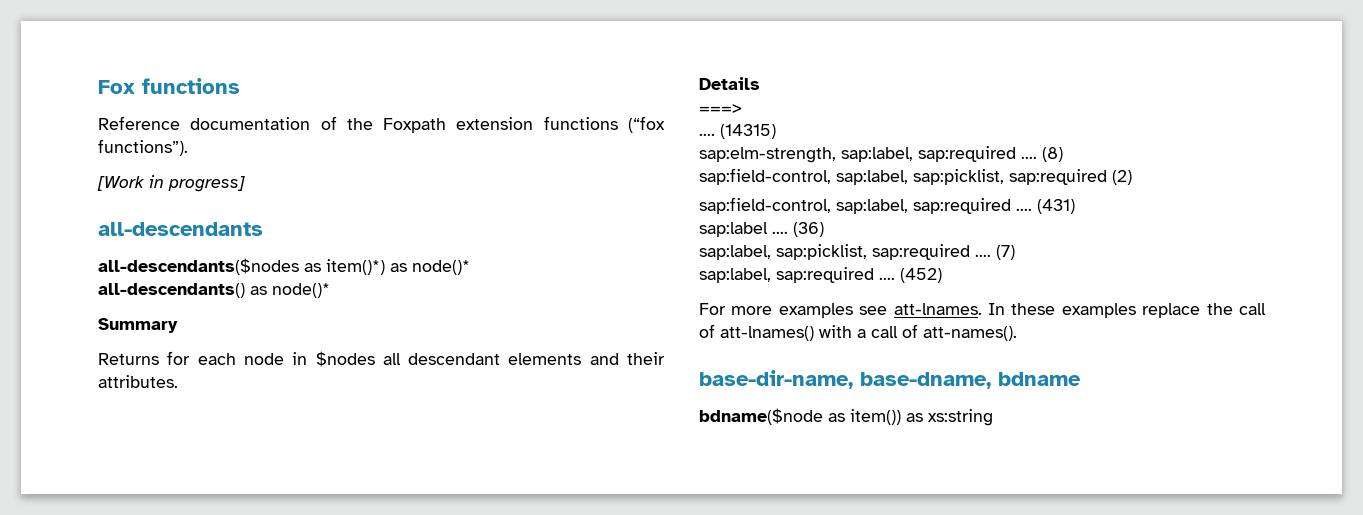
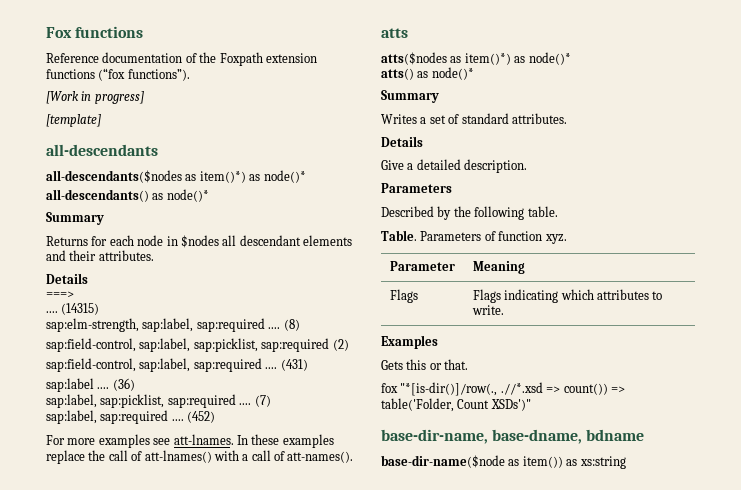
(245, 184) none -> [46,114,101,127] // [template]
(1017, 333) none -> [381,28,408,38] [381,52,571,65] [381,67,474,80] [381,90,439,103] [381,113,567,124] [381,136,423,147] [381,159,528,173] [381,183,452,193] [381,206,558,220] [381,230,567,244] [389,261,455,271] [472,261,525,274] [389,289,418,303] [472,289,663,303] [471,305,504,315] [381,335,438,349] [381,359,469,370] [381,382,625,396] [381,398,531,412] // atts // atts($nodes as item()*) as node()* // atts() as node()* // Summary // Writes a set of standard attributes. // Details // Give a detailed description. // Parameters // Described by the following table. // Table. Parameters of function xyz. // Parameter | Meaning // Flags | Flags indicating which attributes to write. // Examples // Gets this or that. // fox "*[is-dir()]/row(., .//*.xsd => count()) => table('Folder, Count XSDs')"
[699,408,823,425] bdname($node -> [381,455,505,468] base-dir-name($node

